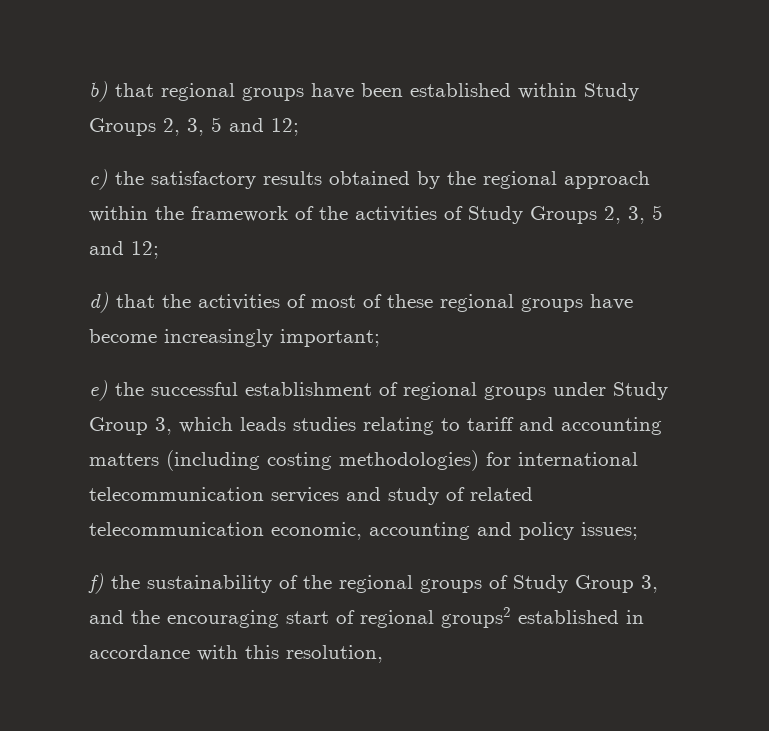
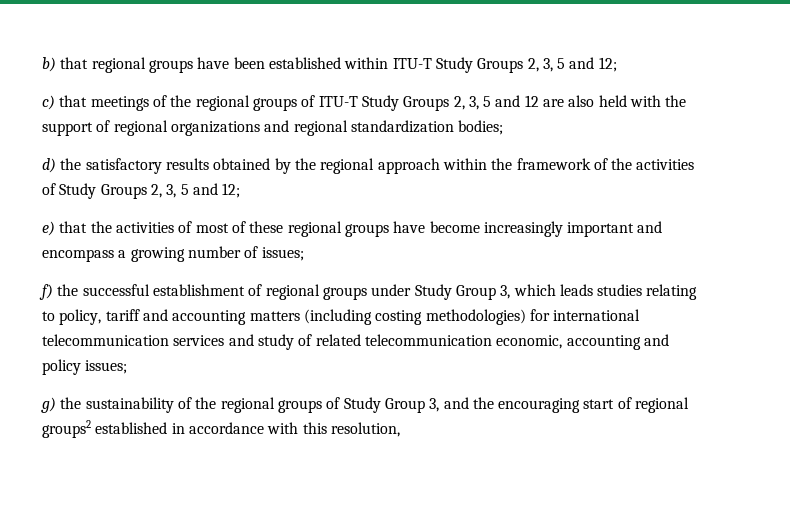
(577, 91) none -> [392,58,432,69] ITU-T
(108, 179) none -> [59,95,687,111] [42,120,504,136] [42,158,56,173] that meetings of the regional groups of ITU-T Study Groups 2, 3, 5 and 12 are also held with the support of regional organizations and regional standardization bodies; // d)
[89,292,109,313] d) -> [42,221,55,236] e)
[280,329,380,347] [89,380,108,401] important; // e) -> [567,221,663,237] [42,246,304,262] [39,284,53,300] important and encompass a growing number of issues; // f)
(460, 424) none -> [59,309,102,325] policy,
[88,573,104,594] f) -> [41,397,56,413] g)

